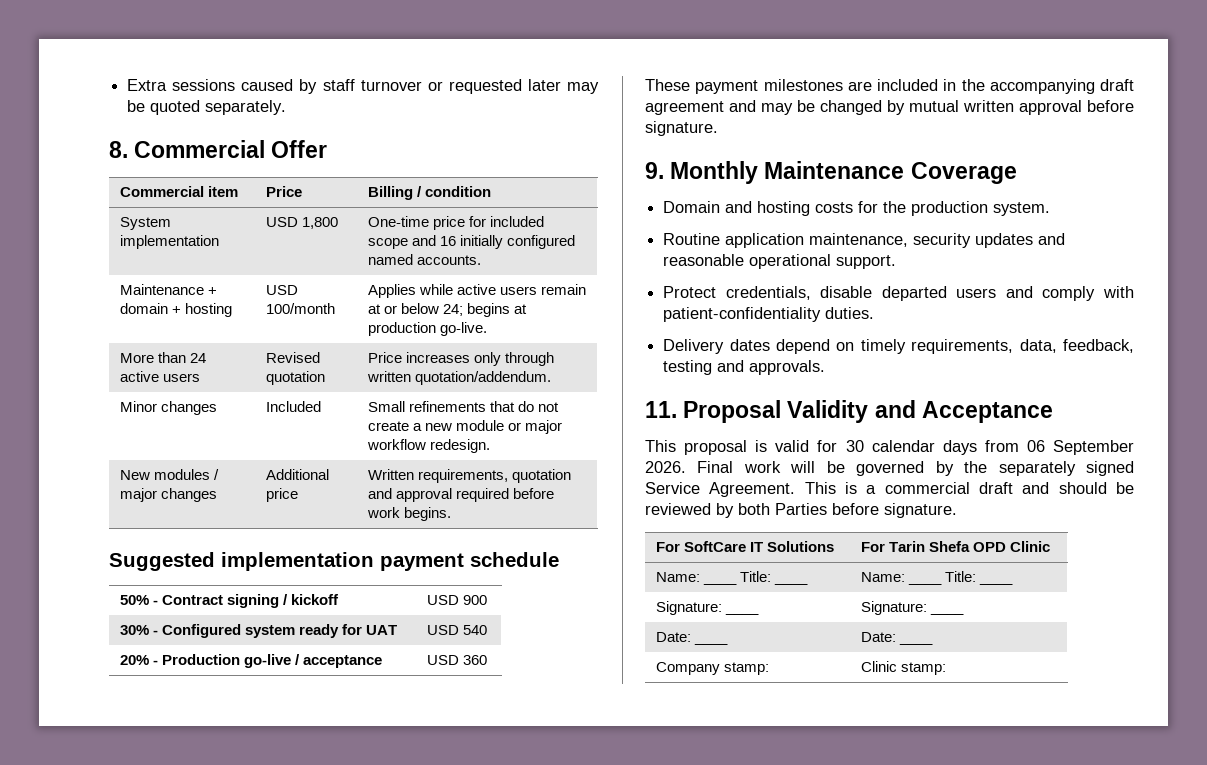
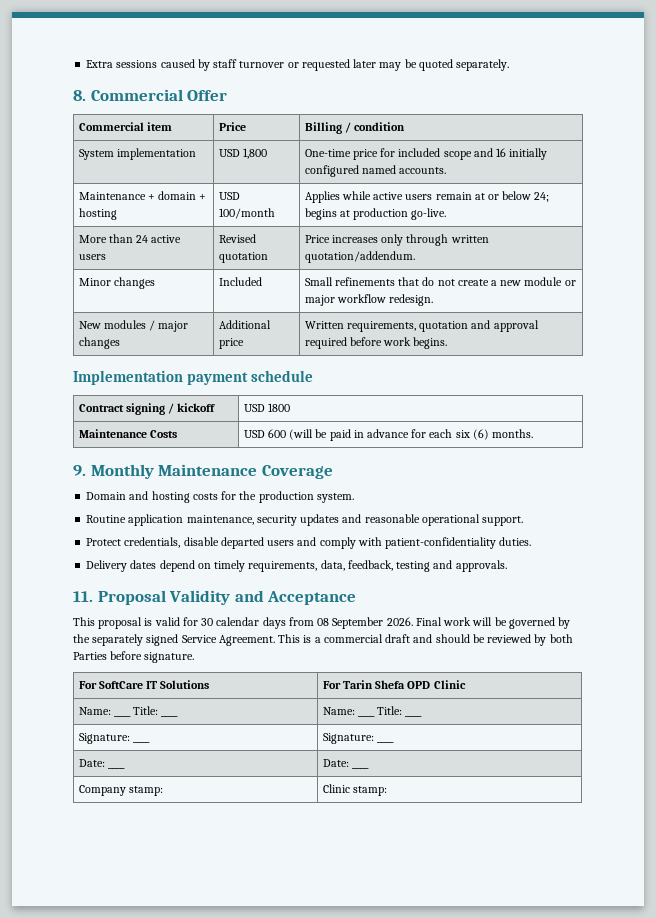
[109,552,374,571] Suggested implementation -> [73,370,183,385] Implementation
[120,595,159,605] 50% - -> (314, 376) none
[463,595,488,605] [120,624,398,638] [427,625,488,635] [120,654,383,668] [427,655,488,665] [645,79,1134,94] [645,100,1134,115] [645,121,718,136] 900 // 30% - Configured system ready for UAT | USD 540 // 20% - Production go-live / acceptance | USD 360 // These payment milestones are included in the accompanying draft agreement and may be changed by mutual written approval before signature. -> [267,403,290,412] [78,429,177,438] [243,429,534,441] 1800 // Maintenance Costs | USD 600 (will be paid in advance for each six (6) months.
[1026,440,1045,452] 06 -> [317,618,330,626] 08

